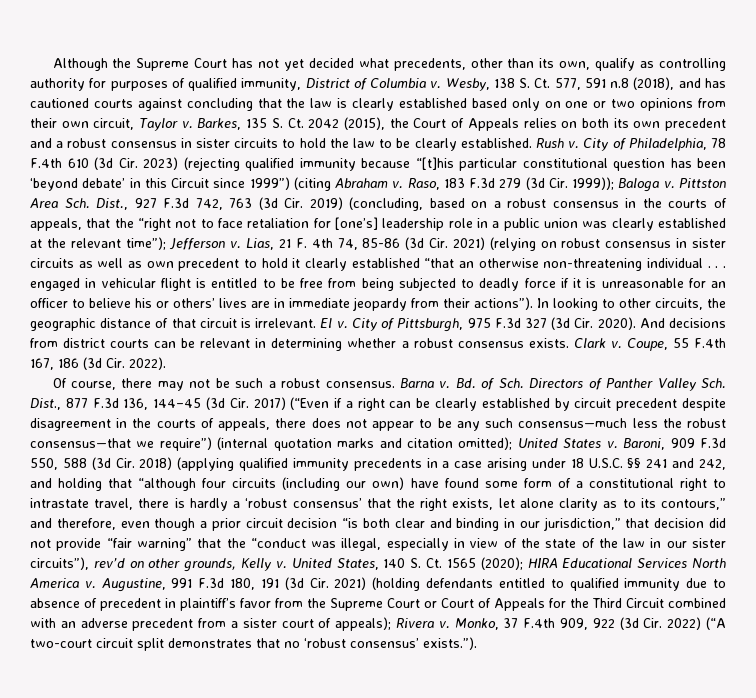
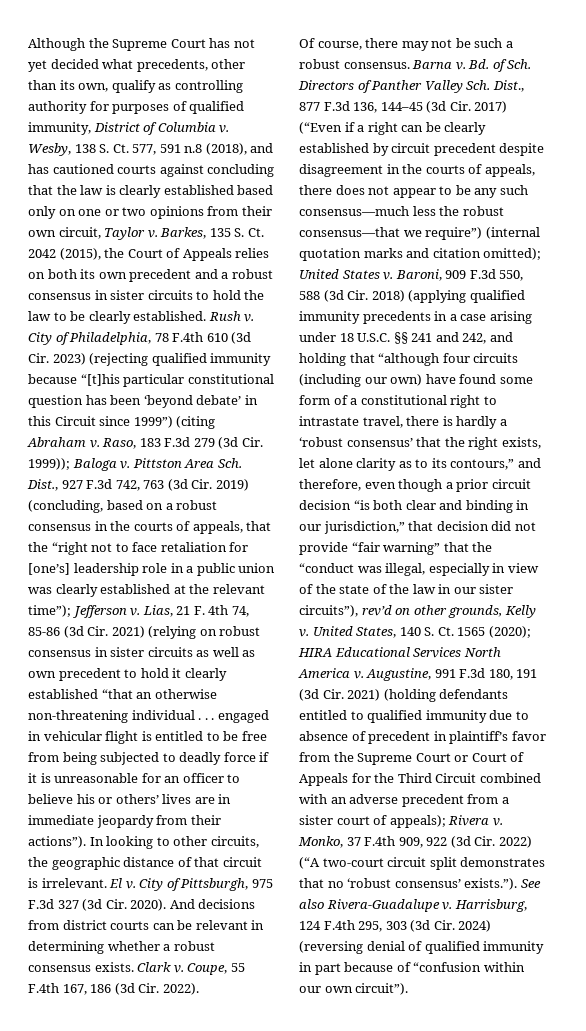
(477, 643) none -> [520,879,541,888] [299,899,527,912] [299,920,492,932] [299,941,545,954] [299,962,525,975] [299,983,409,995] See also Rivera-Guadalupe v. Harrisburg, 124 F.4th 295, 303 (3d Cir. 2024) (reversing denial of qualified immunity in part because of “confusion within our own circuit”).

